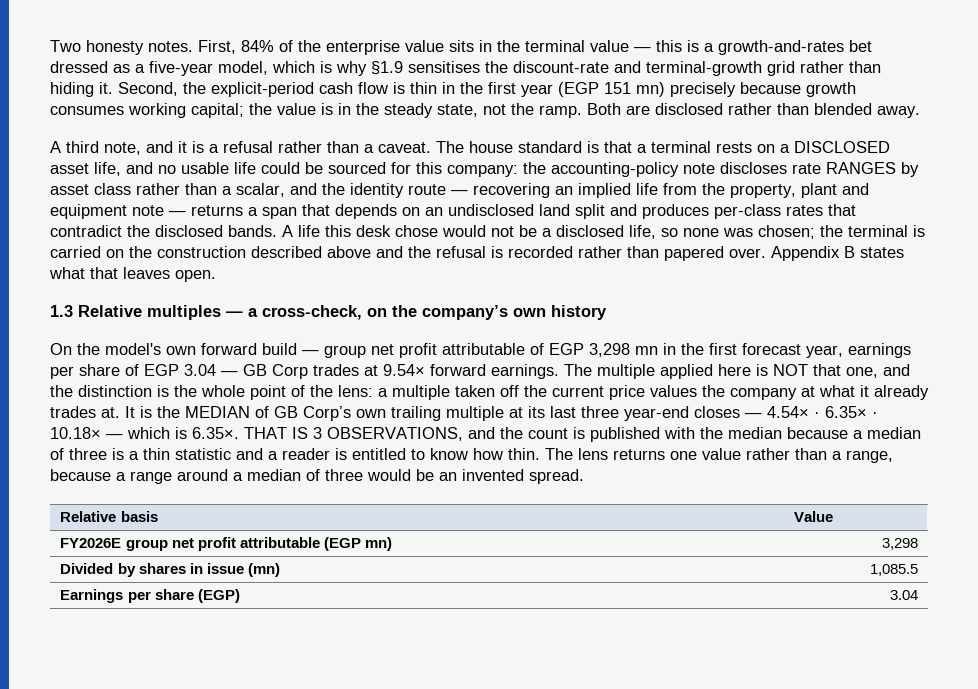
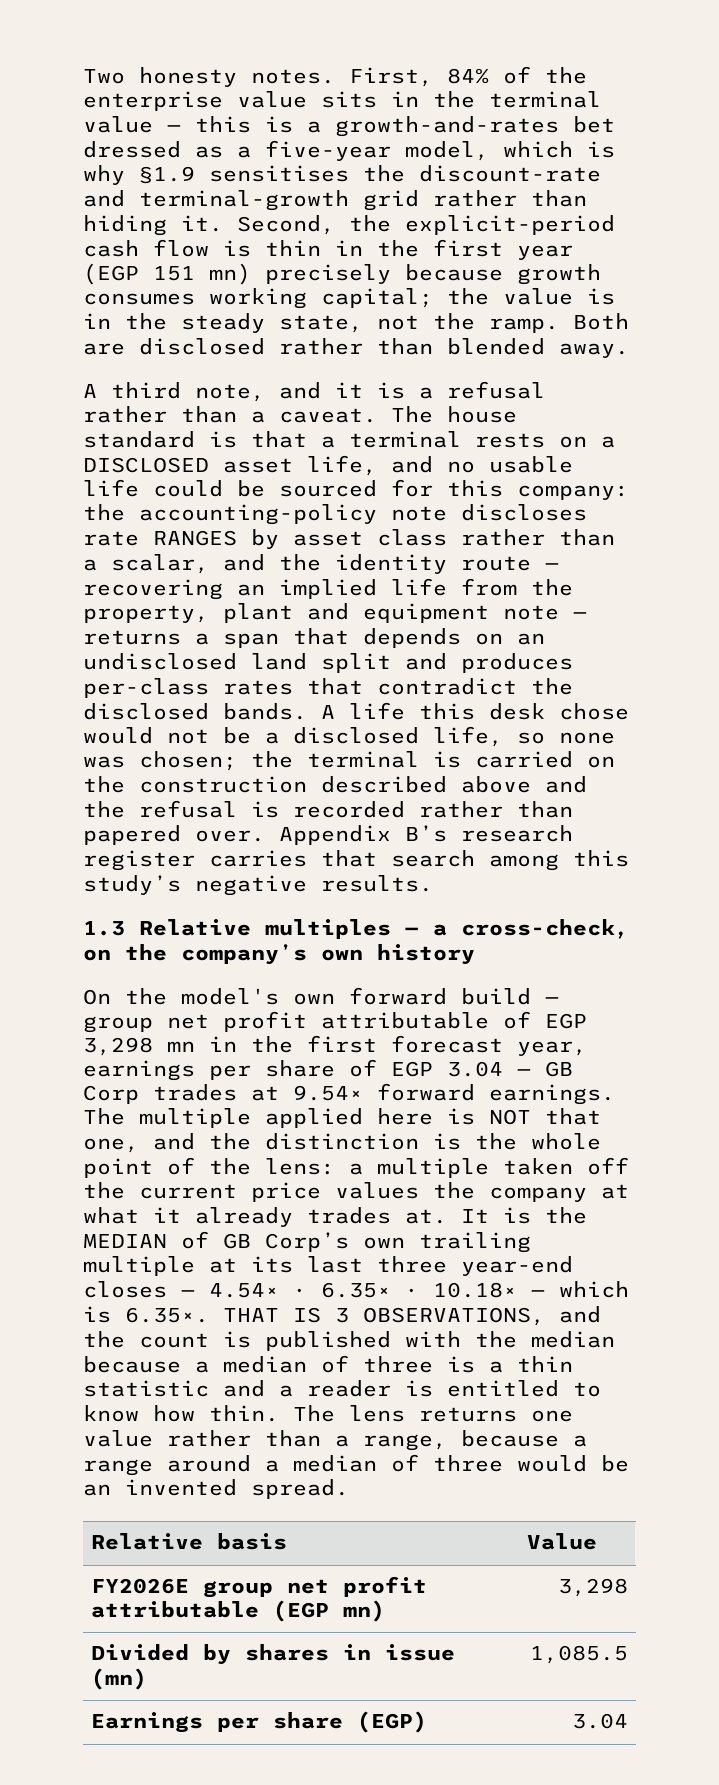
[844,246,904,258] [49,267,216,282] B states what that leaves open. -> [405,825,573,842] [83,850,629,871] [83,875,433,896] B’s research register carries that search among this study’s negative results.

